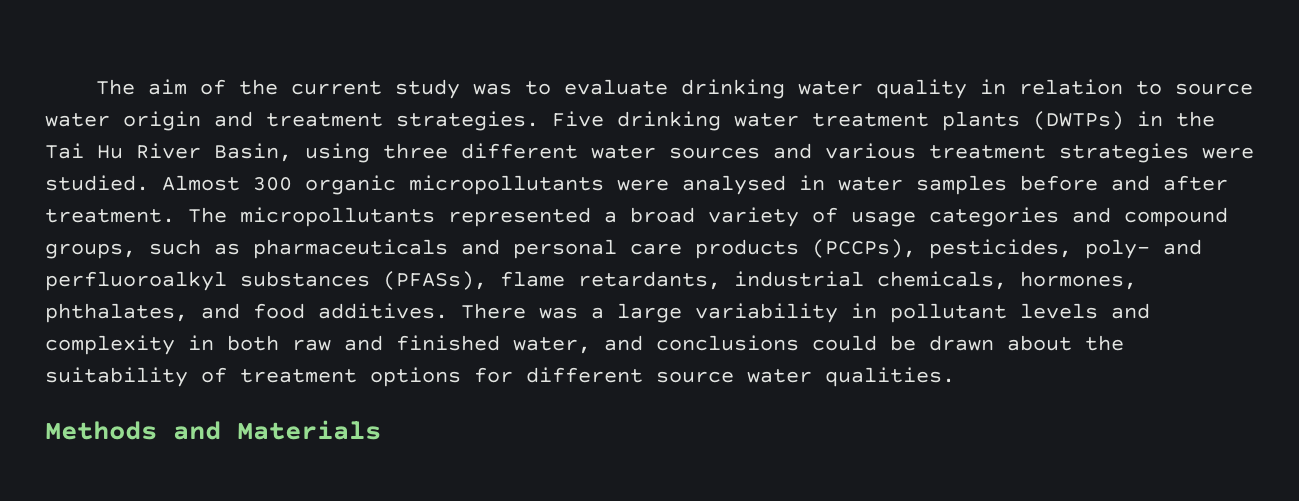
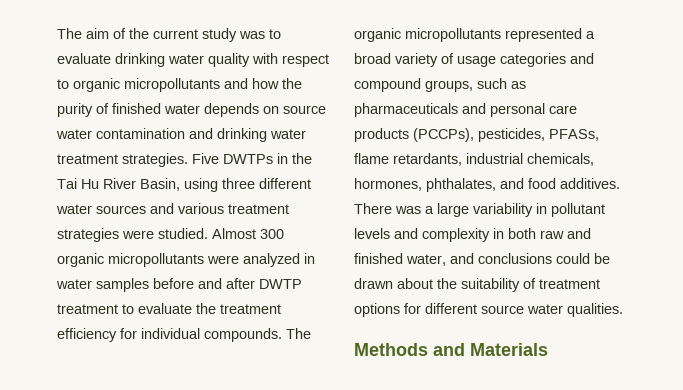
[980,79,1254,95] [45,111,1124,131] in relation to source water origin and treatment strategies. Five drinking water treatment plants (DWTPs) -> [252,53,329,67] [57,78,302,92] [57,103,326,117] [56,128,306,142] [57,153,273,167] with respect to organic micropollutants and how the purity of finished water depends on source water contamination and drinking water treatment strategies. Five DWTPs
[682,175,786,195] analysed -> [243,253,300,267] analyzed
[45,207,227,223] treatment. The -> [259,279,302,289] [57,303,281,314] [57,328,311,342] [354,28,401,42] DWTP treatment to evaluate the treatment efficiency for individual compounds. The organic
[1085,239,1202,259] [45,271,487,291] poly- and perfluoroalkyl substances (PFASs), -> [549,129,599,141] PFASs,

